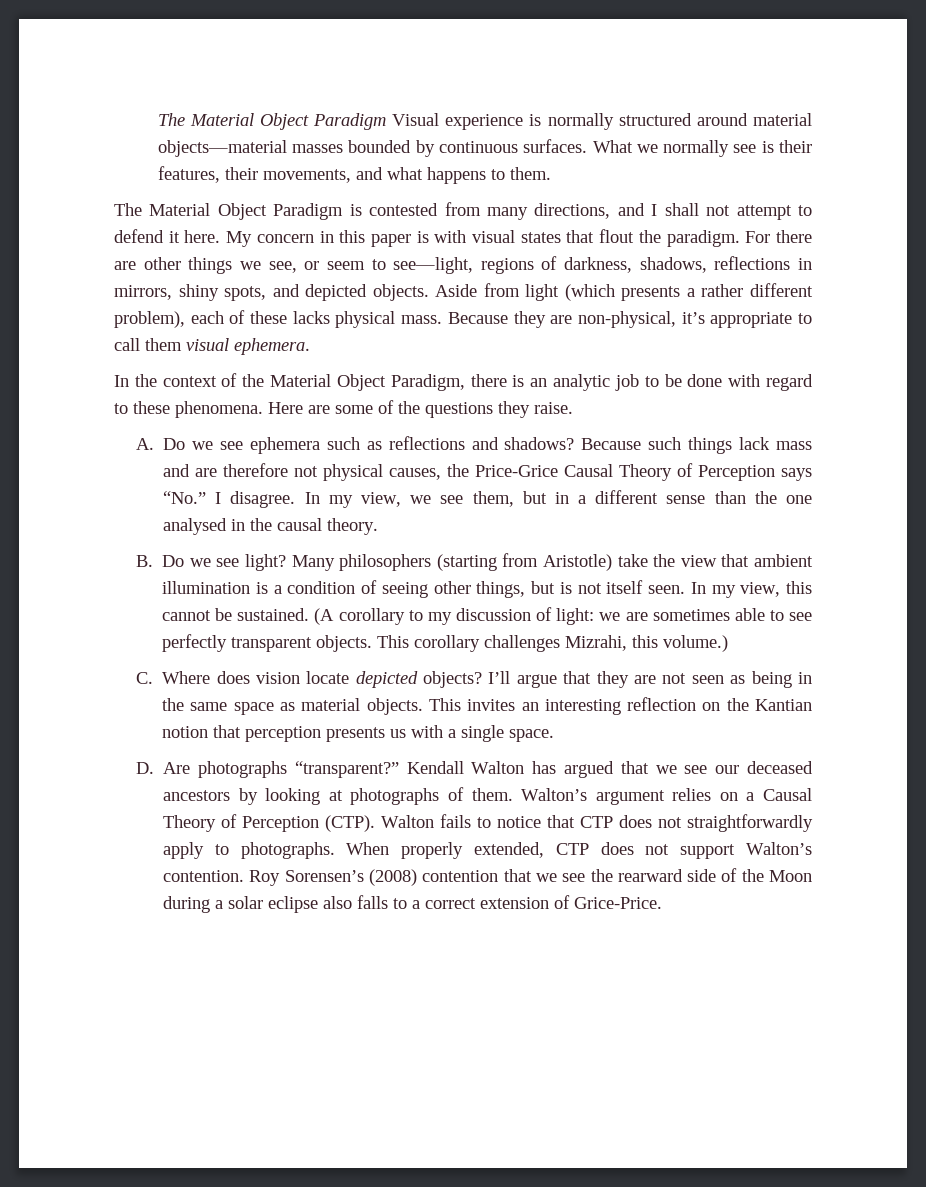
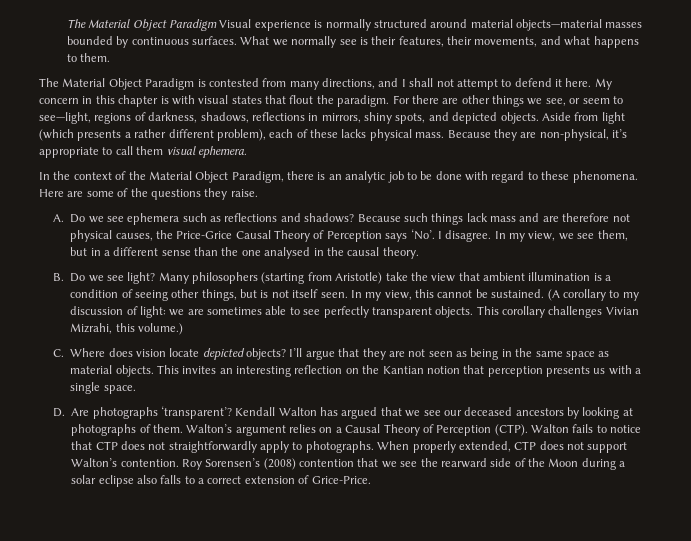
[370,234,411,247] paper -> [118,95,159,107] chapter
[163,491,207,504] “No.” -> [410,229,435,240] ‘No’.
(561, 643) none -> [605,307,639,315] Vivian
[294,761,399,778] “transparent?” -> [160,406,232,419] ‘transparent’?

